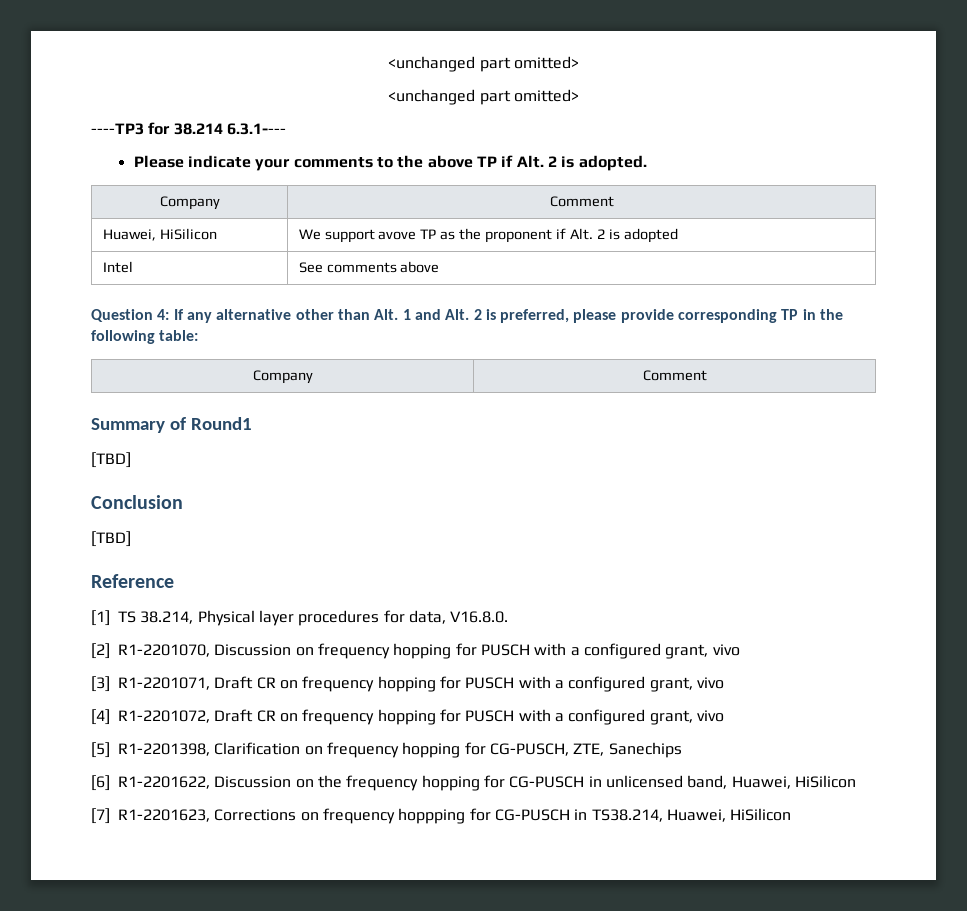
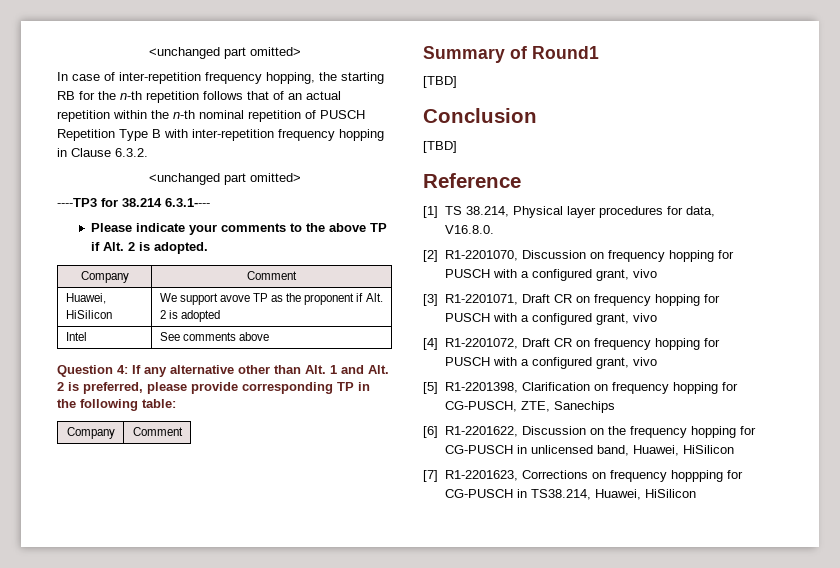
[388,56,579,72] <unchanged part omitted> -> [148,47,301,59] [57,72,384,84] [57,91,341,103] [57,110,365,122] [57,129,384,141] [57,148,148,157] <unchanged part omitted> // In case of inter-repetition frequency hopping, the starting RB for the n-th repetition follows that of an actual repetition within the n-th nominal repetition of PUSCH Repetition Type B with inter-repetition frequency hopping in Clause 6.3.2.

